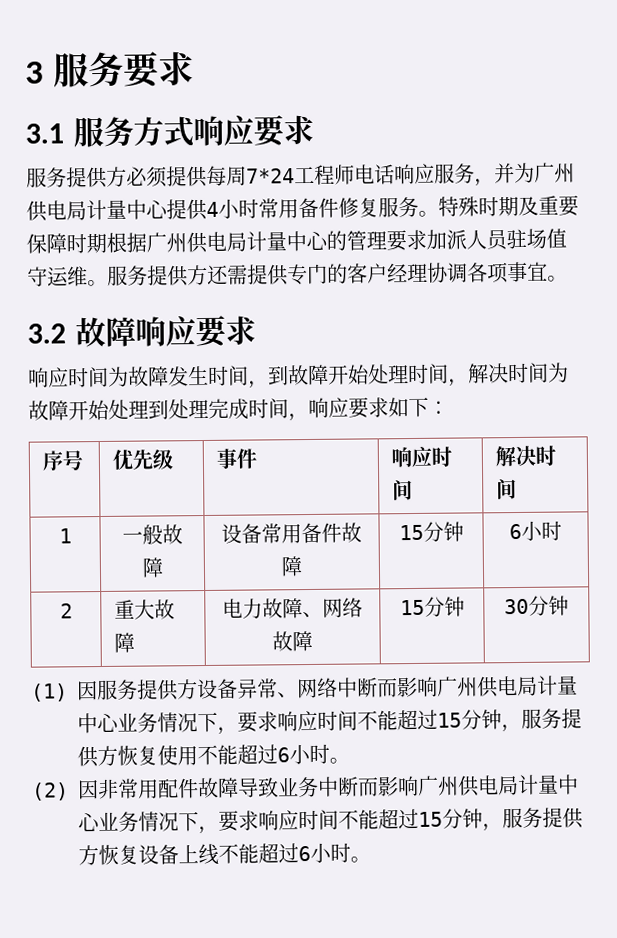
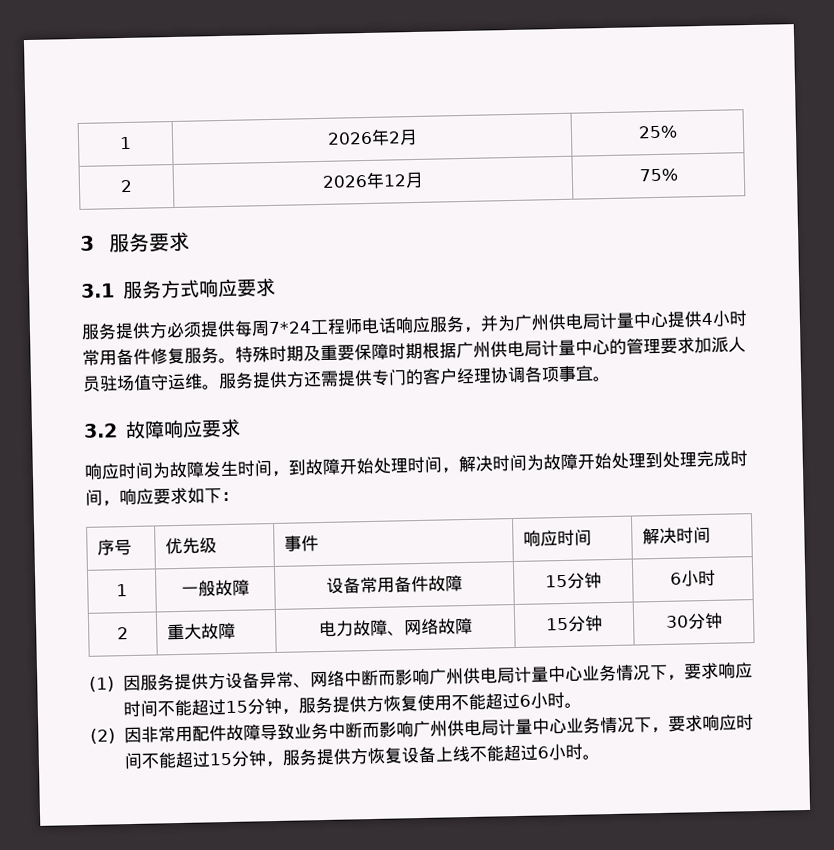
(25, 72) none -> [119,136,132,150] [326,128,418,146] [637,125,678,139] [120,179,133,193] [322,171,424,189] [638,168,678,182] 1 | 2026年2月 | 25% // 2 | 2026年12月 | 75% //

